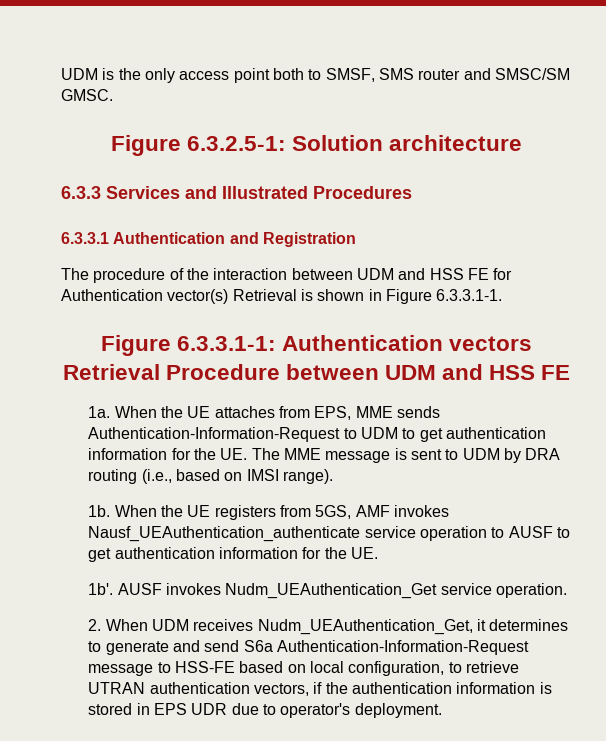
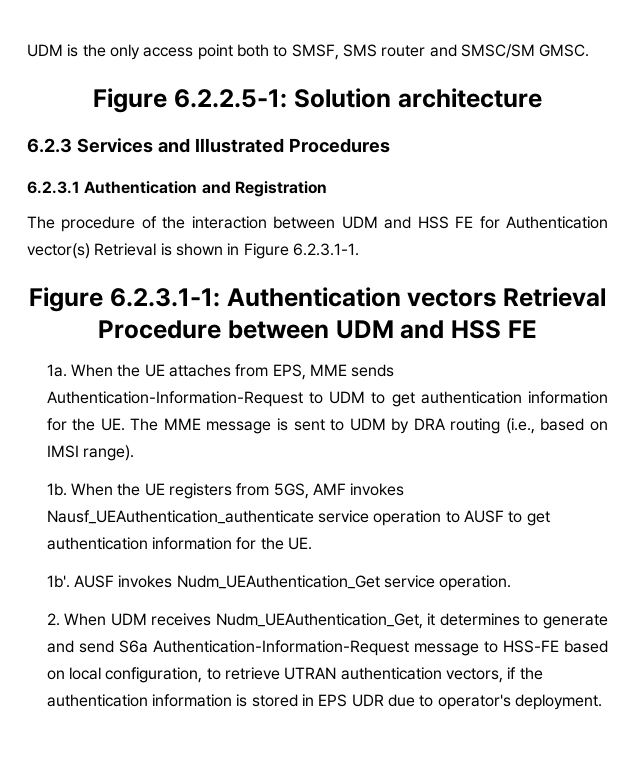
[186,136,286,151] 6.3.2.5-1: -> [174,89,288,108] 6.2.2.5-1:
[61,186,101,199] 6.3.3 -> [27,138,72,153] 6.2.3
[61,232,109,244] 6.3.3.1 -> [27,181,80,194] 6.2.3.1
[436,289,503,301] [100,335,276,356] 6.3.3.1-1. // Figure 6.3.3.1-1: -> [292,243,359,256] [29,287,220,312] 6.2.3.1-1. // Figure 6.2.3.1-1:

